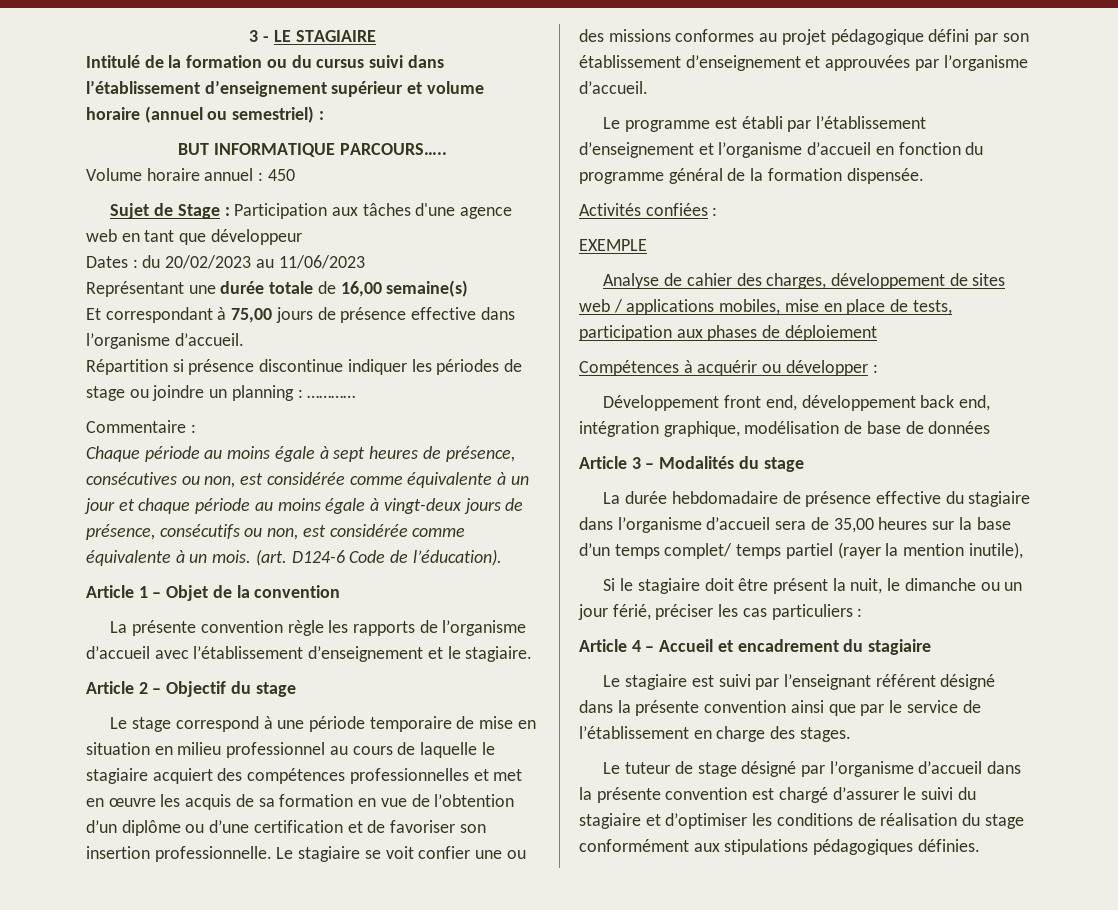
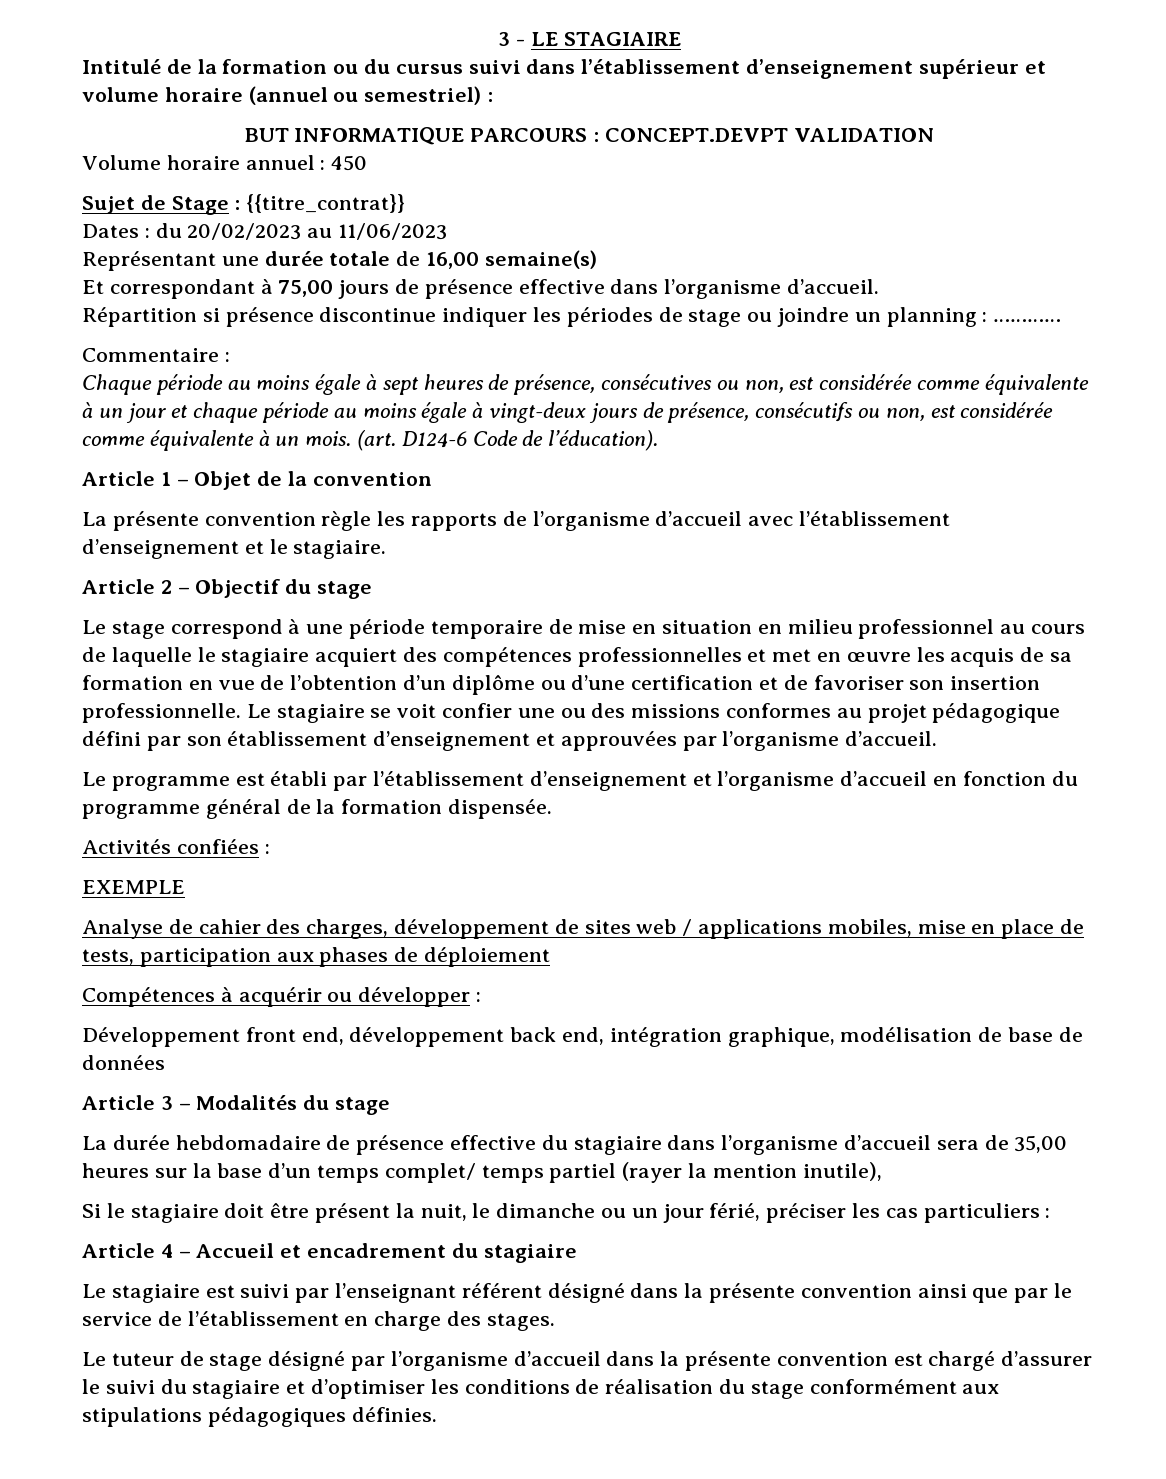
[339,143,447,155] PARCOURS….. -> [470,128,935,142] PARCOURS : CONCEPT.DEVPT VALIDATION
[234,203,513,219] [86,229,302,245] Participation aux tâches d'une agence web en tant que développeur -> [246,194,406,213] {{titre_contrat}}

